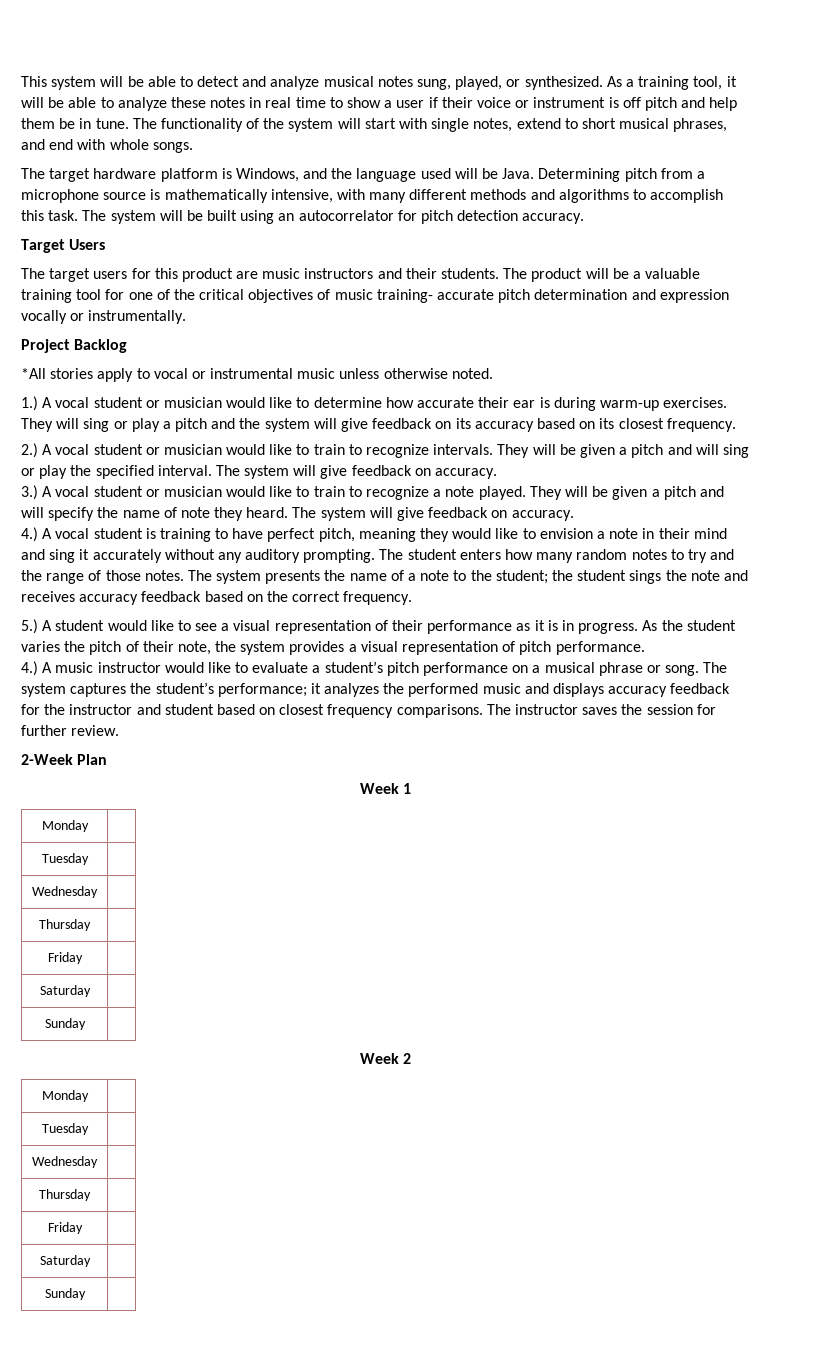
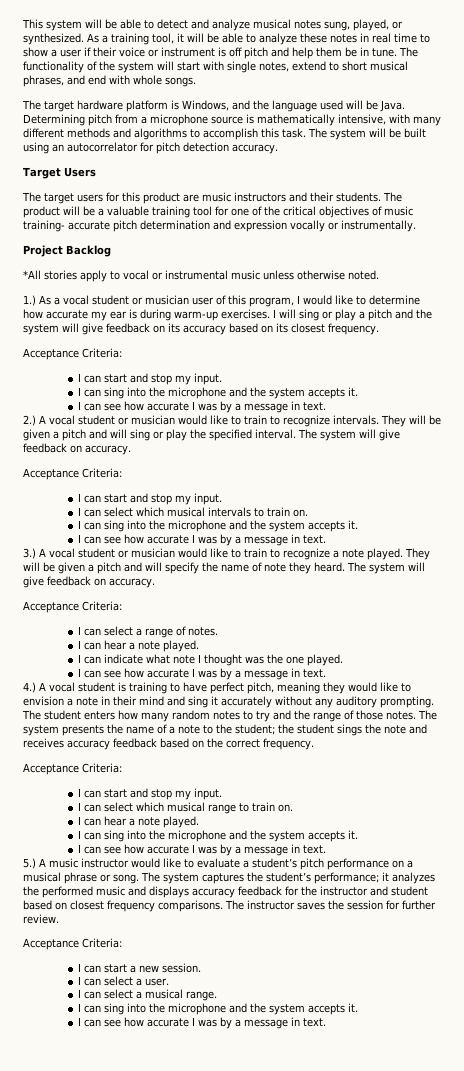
[42,397,222,408] A vocal student or musician -> [39,295,300,307] As a vocal student or musician user of this program, I
[478,397,510,408] their -> [91,311,107,321] my
[21,418,53,432] They -> [273,309,276,318] I
(736, 425) none -> [23,348,122,360] [77,373,222,385] [77,387,358,399] [77,401,326,413] // Acceptance Criteria: // I can start and stop my input. // I can sing into the microphone and the system accepts it. // I can see how accurate I was by a message in text.
(498, 473) none -> [23,468,122,480] [77,493,222,505] [77,507,308,517] [77,520,358,532] [77,534,326,546] // Acceptance Criteria: // I can start and stop my input. // I can select which musical intervals to train on. // I can sing into the microphone and the system accepts it. // I can see how accurate I was by a message in text.
(574, 515) none -> [23,601,122,613] [77,626,218,638] [77,640,199,652] [77,654,343,666] [77,668,326,680] // Acceptance Criteria: // I can select a range of notes. // I can hear a note played. // I can indicate what note I thought was the one played. // I can see how accurate I was by a message in text.
[21,619,736,634] [21,641,645,655] [21,661,38,676] 5.) A student would like to see a visual representation of their performance as it is in progress. As the student varies the pitch of their note, the system provides a visual representation of pitch performance. // 4.) -> [23,763,122,775] [77,788,222,800] [77,802,293,814] [77,816,199,828] [77,830,358,842] [77,844,326,856] [23,858,36,869] Acceptance Criteria: // I can start and stop my input. // I can select which musical range to train on. // I can hear a note played. // I can sing into the microphone and the system accepts it. // I can see how accurate I was by a message in text. // 5.)
[21,754,108,765] [359,783,412,794] [41,820,89,832] [41,853,89,865] [32,886,98,898] [39,919,91,931] [47,952,83,964] [39,985,91,997] [44,1018,86,1030] [359,1053,412,1064] [41,1090,89,1102] [41,1123,89,1135] [32,1156,98,1168] [39,1189,91,1201] [47,1222,83,1234] [39,1255,91,1267] [44,1288,86,1300] 2-Week Plan // Week 1 // Monday | // Tuesday | // Wednesday | // Thursday | // Friday | // Saturday | // Sunday | // Week 2 // Monday | // Tuesday | // Wednesday | // Thursday | // Friday | // Saturday | // Sunday | -> [23,938,122,950] [77,963,201,973] [77,976,169,986] [77,989,217,1001] [77,1003,358,1015] [77,1017,326,1029] Acceptance Criteria: // I can start a new session. // I can select a user. // I can select a musical range. // I can sing into the microphone and the system accepts it. // I can see how accurate I was by a message in text.

